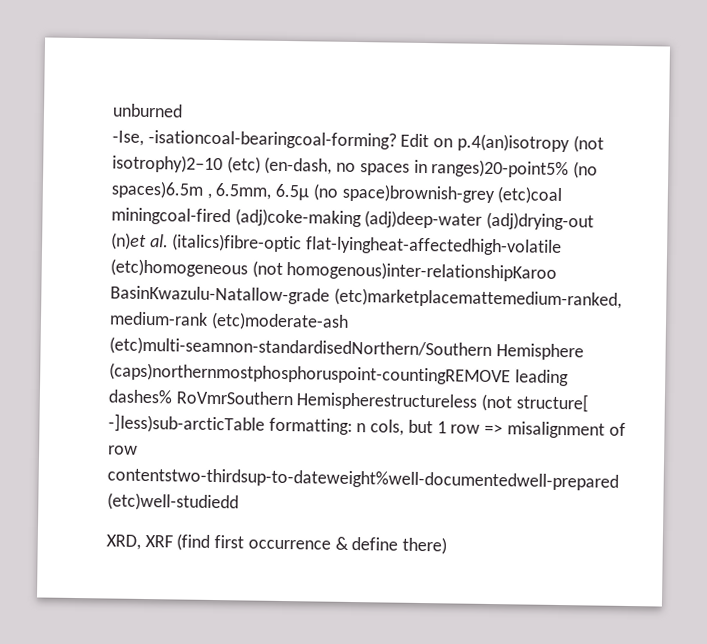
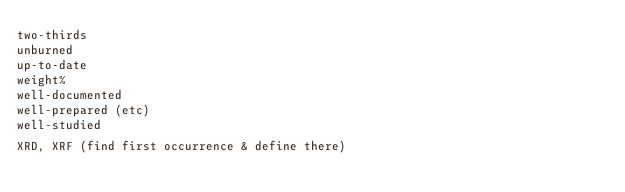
(112, 110) none -> [17,29,87,40] two-thirds //
[112,129,604,153] [112,154,599,179] [111,180,563,205] [111,207,595,231] [111,232,563,257] [110,258,558,282] [110,285,622,309] [109,311,349,331] [109,336,584,361] [109,362,569,387] [108,389,589,413] [108,413,626,439] [108,445,138,455] [107,467,619,491] [107,492,239,512] -Ise, -isationcoal-bearingcoal-forming? Edit on p.4(an)isotropy (not isotrophy)2–10 (etc) (en-dash, no spaces in ranges)20-point5% (no spaces)6.5m , 6.5mm, 6.5μ (no space)brownish-grey (etc)coal miningcoal-fired (adj)coke-making (adj)deep-water (adj)drying-out (n)et al. (italics)fibre-optic flat-lyingheat-affectedhigh-volatile (etc)homogeneous (not homogenous)inter-relationshipKaroo BasinKwazulu-Natallow-grade (etc)marketplacemattemedium-ranked, medium-rank (etc)moderate-ash (etc)multi-seamnon-standardisedNorthern/Southern Hemisphere (caps)northernmostphosphoruspoint-countingREMOVE leading dashes% RoVmrSouthern Hemispherestructureless (not structure[ -]less)sub-arcticTable formatting: n cols, but 1 row => misalignment of row contentstwo-thirdsup-to-dateweight%well-documentedwell-prepared (etc)well-studiedd -> [17,59,87,72] [17,74,66,87] [17,89,122,100] [17,104,150,117] [17,119,101,130] up-to-date // weight% // well-documented // well-prepared (etc) // well-studied

